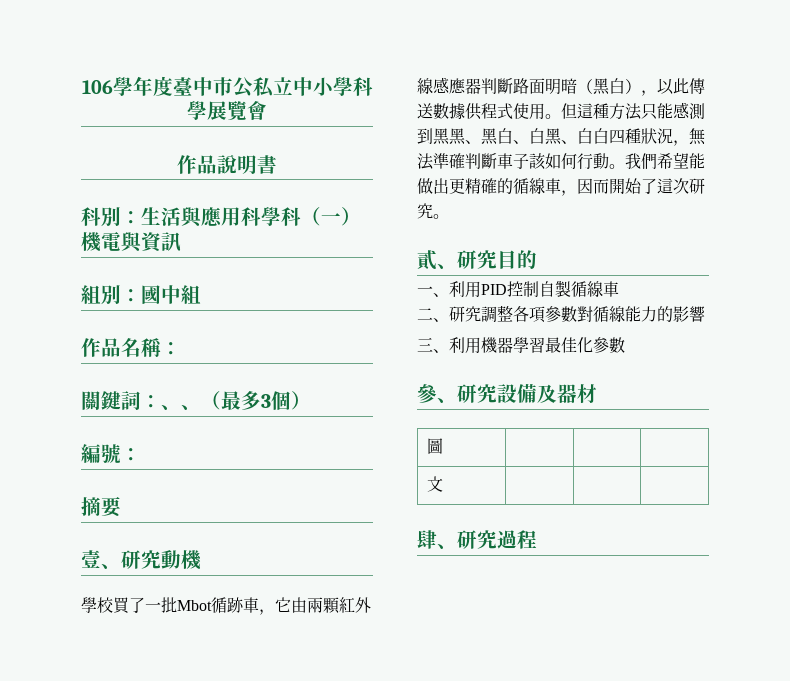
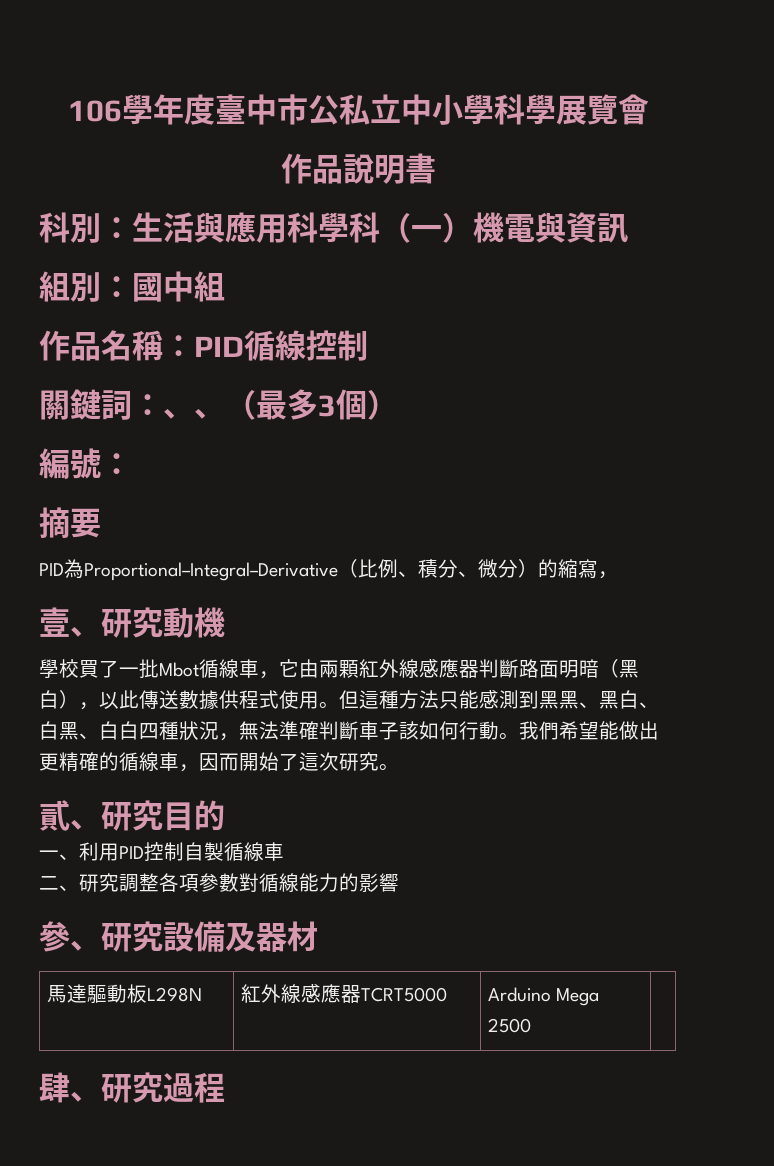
(181, 348) none -> [194,330,368,361] PID循線控制
(121, 507) none -> [39,559,618,581] // PID為Proportional–Integral–Derivative（比例、積分、微分）的縮寫，
[227,597,244,613] 跡 -> [219,659,239,678] 線
[417,337,625,354] // 三、利用機器學習最佳化參數 -> (399, 882) none
[427,438,444,454] [427,476,444,492] 圖 | | | // 文 | | -> [46,984,202,1004] [240,984,447,1003] [487,987,600,1006] [487,1018,531,1033] 馬達驅動板L298N | 紅外線感應器TCRT5000 | Arduino Mega 2500

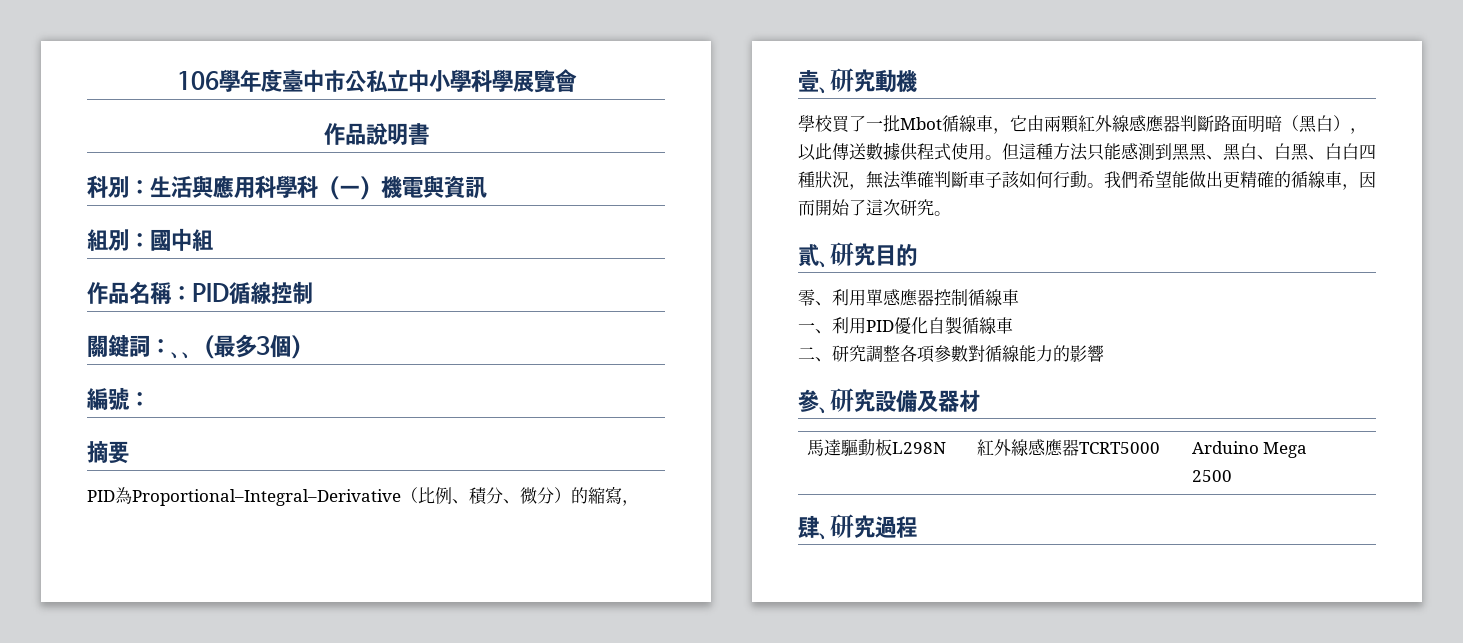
(225, 815) none -> [798,289,1019,306] // 零、利用單感應器控制循線車
[144,842,184,862] 控制 -> [894,317,928,334] 優化

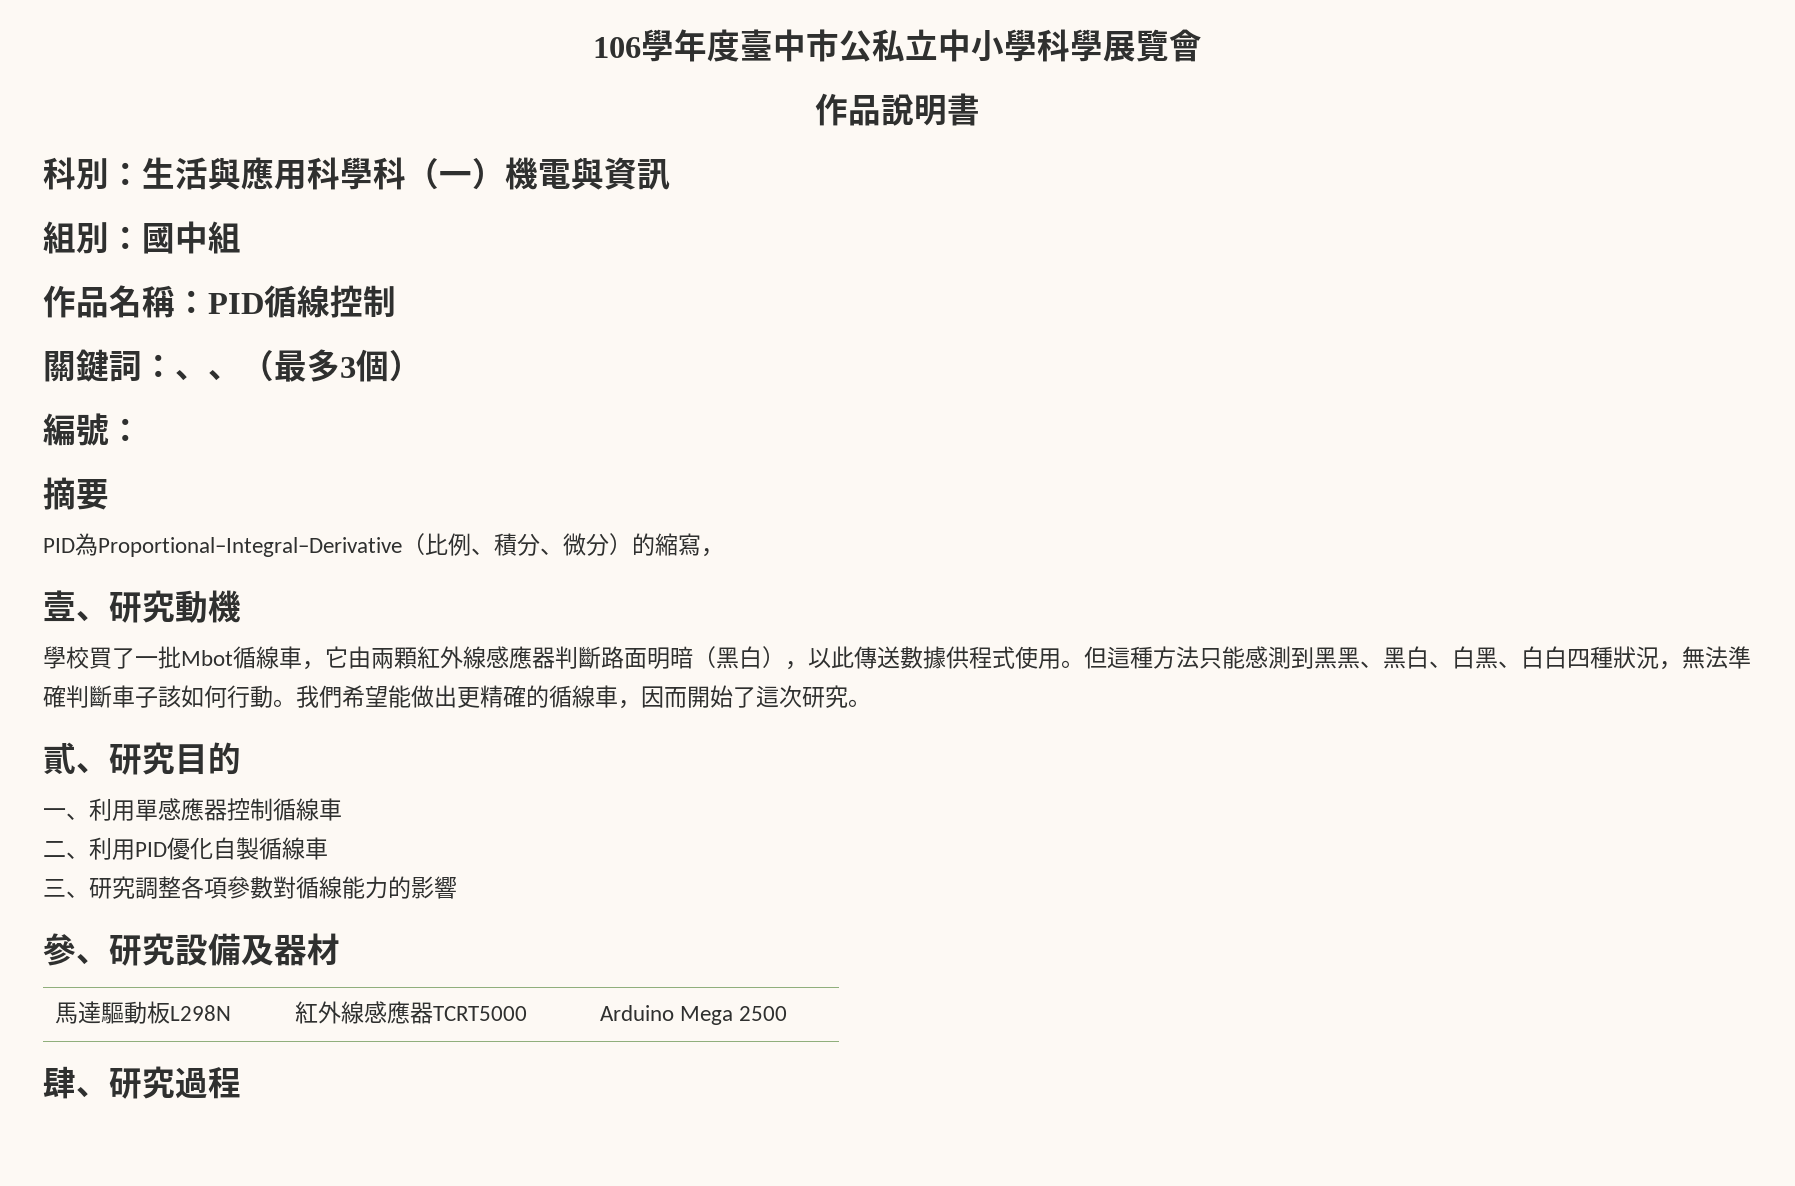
[798,289,815,306] 零 -> [43,808,66,818] 一
[798,322,815,332] 一 -> [43,841,66,857] 二
[798,347,815,360] 二 -> [43,879,66,897] 三

